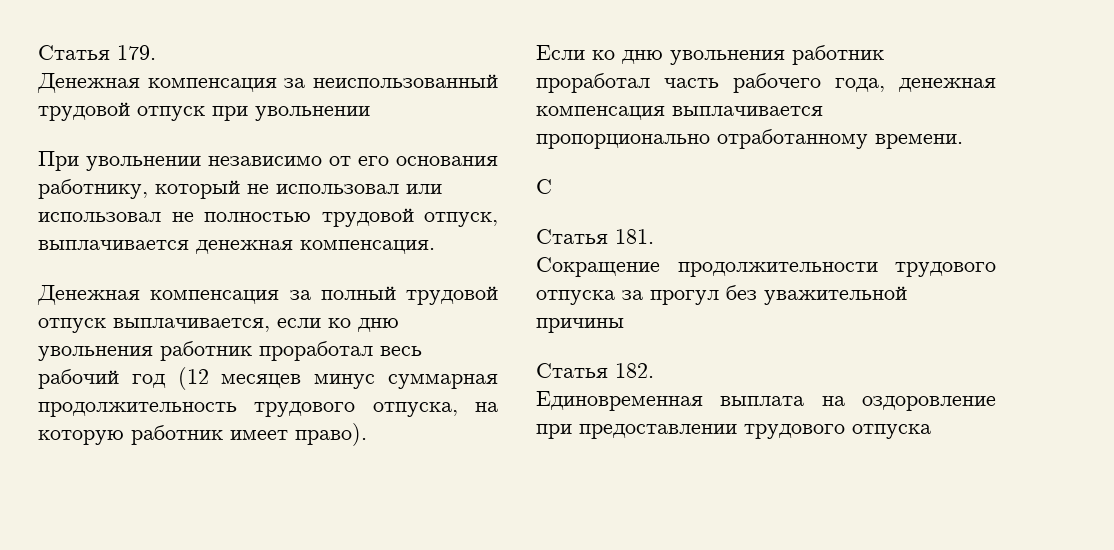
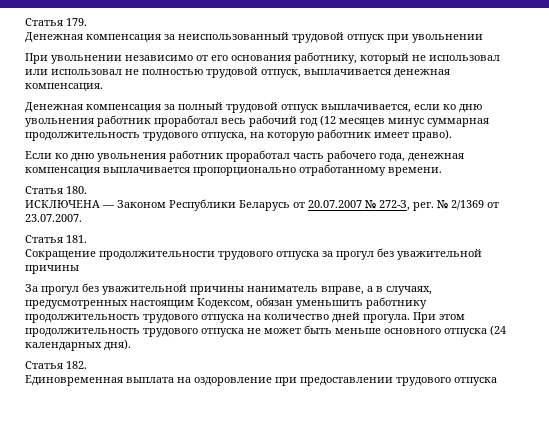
[536,179,552,194] С -> [25,186,87,194] [25,199,499,211] [25,214,82,222] Статья 180. // ИСКЛЮЧЕНА — Законом Республики Беларусь от 20.07.2007 № 272-З, рег. № 2/1369 от 23.07.2007.
(624, 325) none -> [25,283,432,295] [25,297,427,309] [25,312,465,323] [25,325,506,337] [25,339,131,351] // За прогул без уважительной причины наниматель вправе, а в случаях, предусмотренных настоящим Кодексом, обязан уменьшить работнику продолжительность трудового отпуска на количество дней прогула. При этом продолжительность трудового отпуска не может быть меньше основного отпуска (24 календарных дня).

